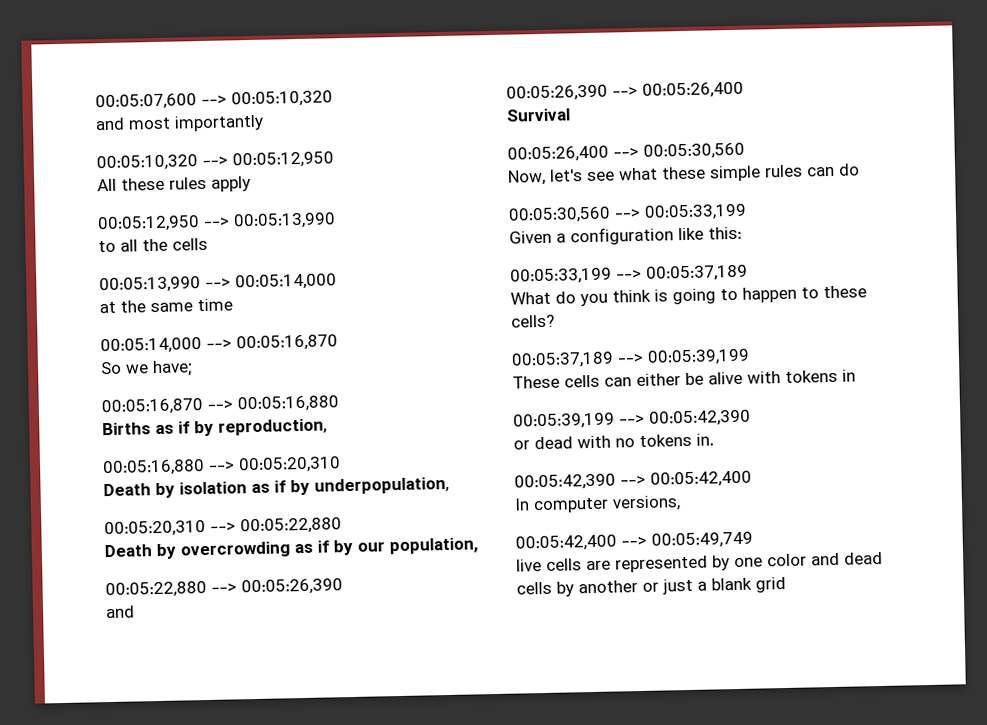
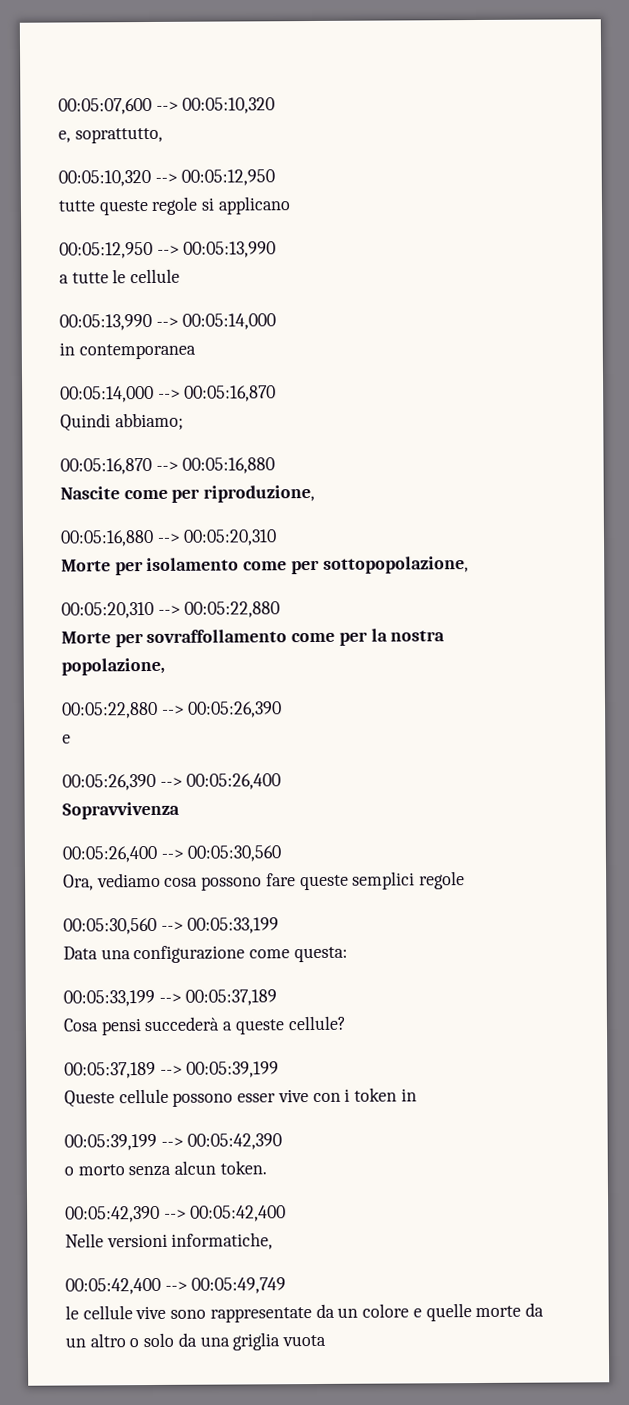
[95,114,264,132] and most importantly -> [58,127,163,144] e, soprattutto,
[97,176,251,192] All these rules apply -> [58,196,291,216] tutte queste regole si applicano
[98,237,208,253] to all the cells -> [59,268,181,284] a tutte le cellule
[99,298,233,314] at the same time -> [59,342,196,360] in contemporanea
[100,360,193,377] So we have; -> [60,412,184,432] Quindi abbiamo;
[102,418,327,437] [102,456,341,477] [103,476,449,499] [104,517,342,538] [104,537,478,560] Births as if by reproduction, // 00:05:16,880 --> 00:05:20,310 // Death by isolation as if by underpopulation, // 00:05:20,310 --> 00:05:22,880 // Death by overcrowding as if by our population, -> [60,484,316,503] [60,529,278,547] [61,556,469,576] [61,601,281,619] [61,628,446,648] [61,657,165,676] Nascite come per riproduzione, // 00:05:16,880 --> 00:05:20,310 // Morte per isolamento come per sottopopolazione, // 00:05:20,310 --> 00:05:22,880 // Morte per sovraffollamento come per la nostra popolazione,
[105,605,135,619] and -> [62,734,71,744] e
[506,108,570,122] Survival -> [62,801,180,820] Sopravvivenza
[508,163,860,186] [508,203,747,224] [509,226,742,246] [510,264,748,285] [510,285,867,307] [511,314,555,328] [511,348,750,369] [512,369,856,389] [513,409,751,430] [513,433,714,450] Now, let's see what these simple rules can do // 00:05:30,560 --> 00:05:33,199 // Given a configuration like this: // 00:05:33,199 --> 00:05:37,189 // What do you think is going to happen to these cells? // 00:05:37,189 --> 00:05:39,199 // These cells can either be alive with tokens in // 00:05:39,199 --> 00:05:42,390 // or dead with no tokens in. -> [63,871,466,891] [63,917,280,935] [63,945,348,964] [63,989,278,1007] [63,1015,347,1036] [64,1061,280,1079] [64,1087,417,1108] [64,1133,283,1151] [64,1160,267,1177] Ora, vediamo cosa possono fare queste semplici regole // 00:05:30,560 --> 00:05:33,199 // Data una configurazione come questa: // 00:05:33,199 --> 00:05:37,189 // Cosa pensi succederà a queste cellule? // 00:05:37,189 --> 00:05:39,199 // Queste cellule possono esser vive con i token in // 00:05:39,199 --> 00:05:42,390 // o morto senza alcun token.
[514,495,681,514] In computer versions, -> [65,1232,274,1250] Nelle versioni informatiche,
[516,551,883,573] [516,576,786,597] live cells are represented by one color and dead cells by another or just a blank grid -> [65,1302,544,1323] [65,1332,327,1351] le cellule vive sono rappresentate da un colore e quelle morte da un altro o solo da una griglia vuota

